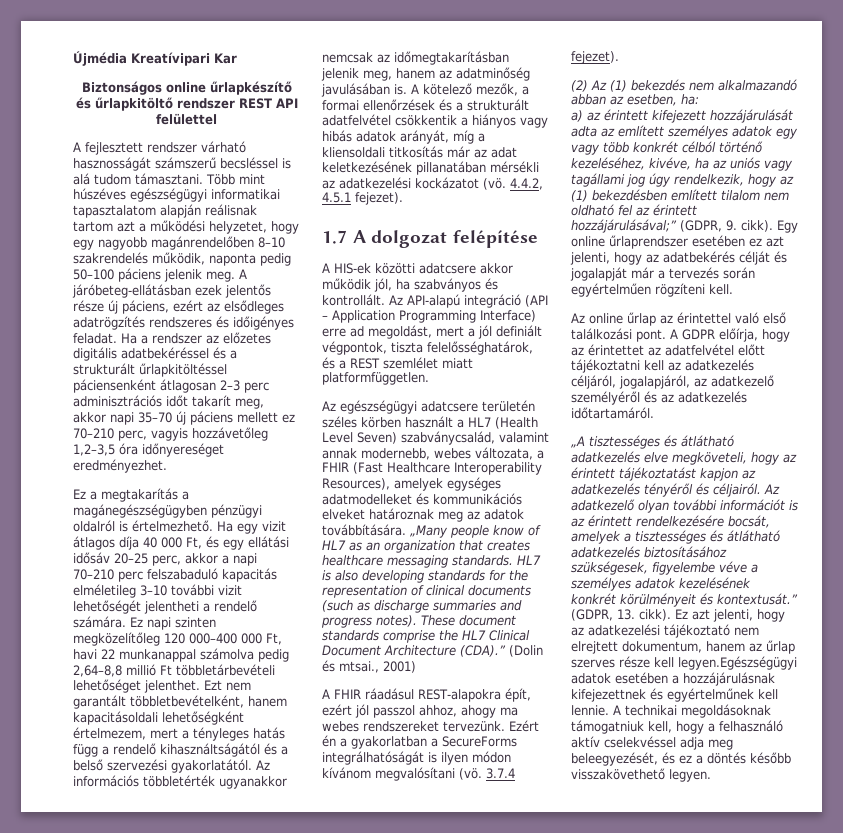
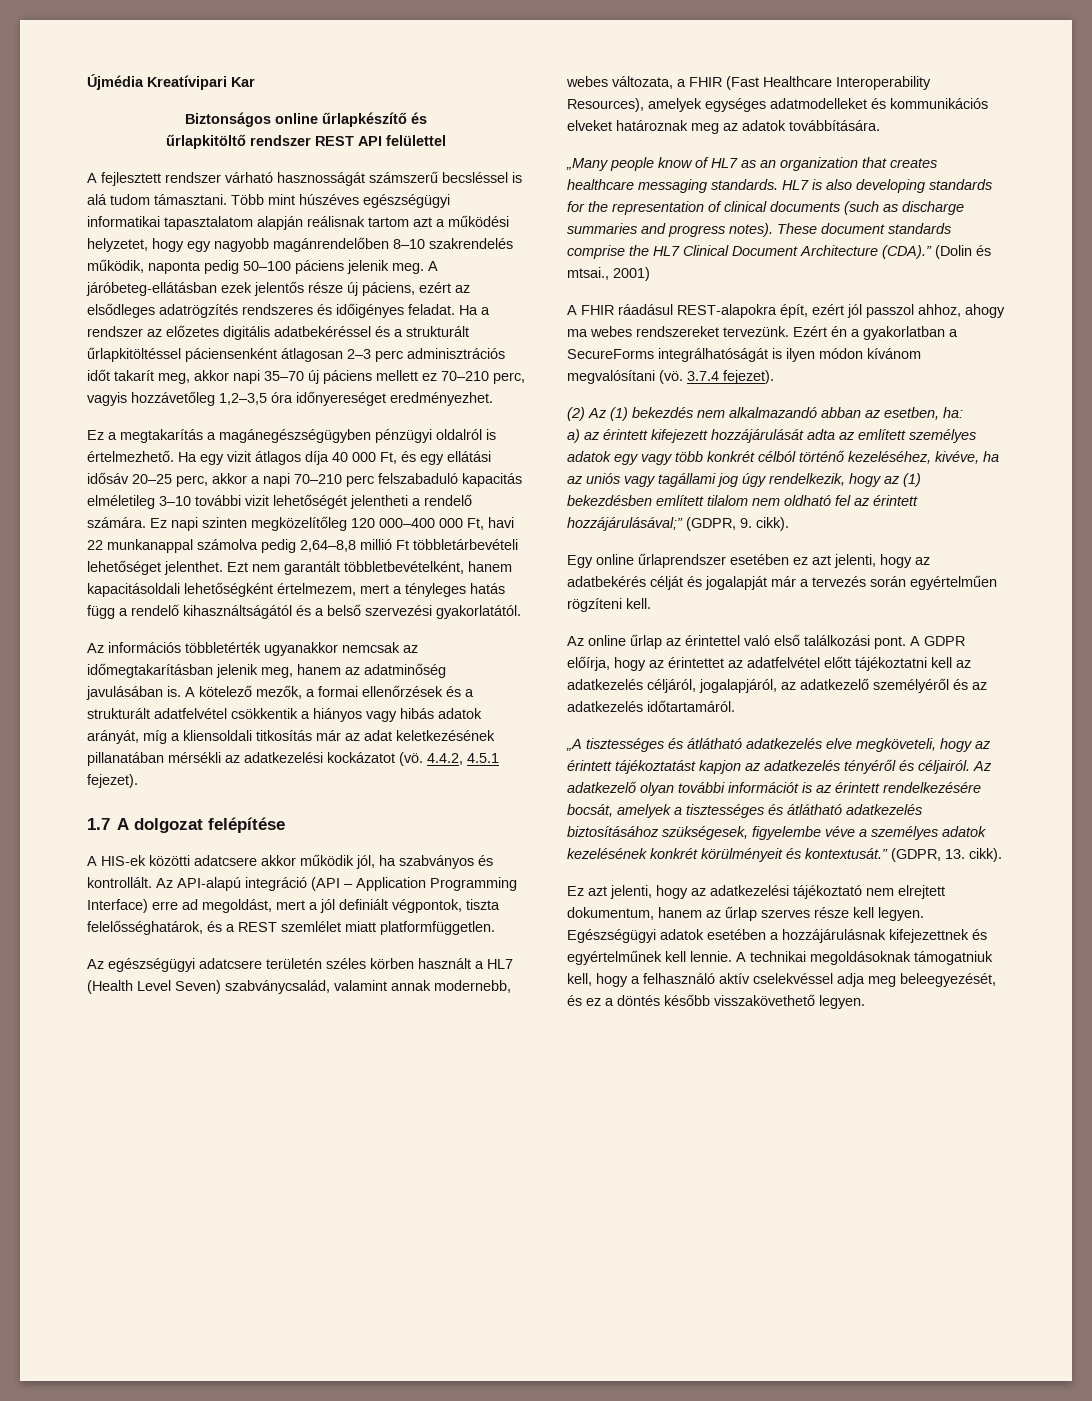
(91, 103) none -> (427, 118) //
(252, 766) none -> (521, 612) //
(406, 530) none -> (880, 125) //
(773, 226) none -> (789, 524) //
(671, 615) none -> (1002, 855) //
[678,656,797,670] legyen.Egészségügyi -> [878,907,924,921] [567,929,656,943] legyen. Egészségügyi

